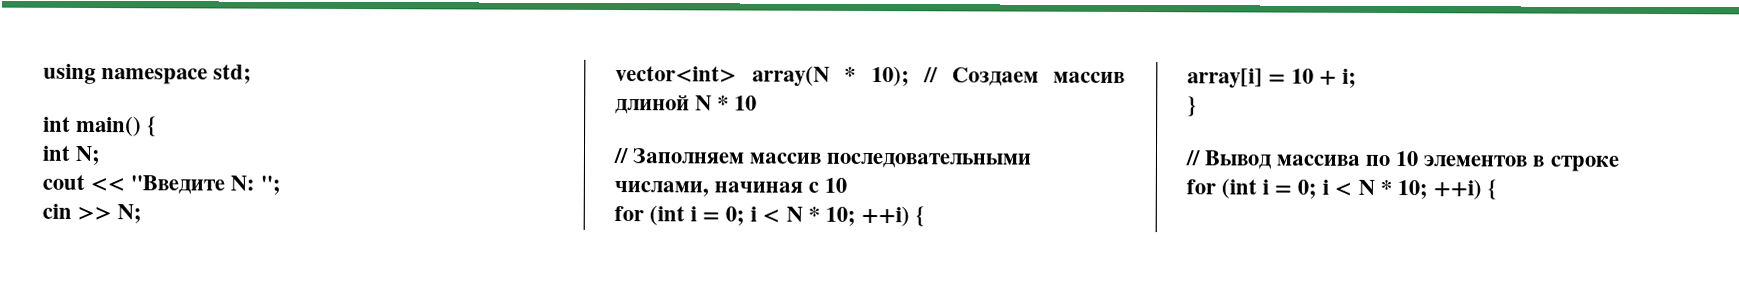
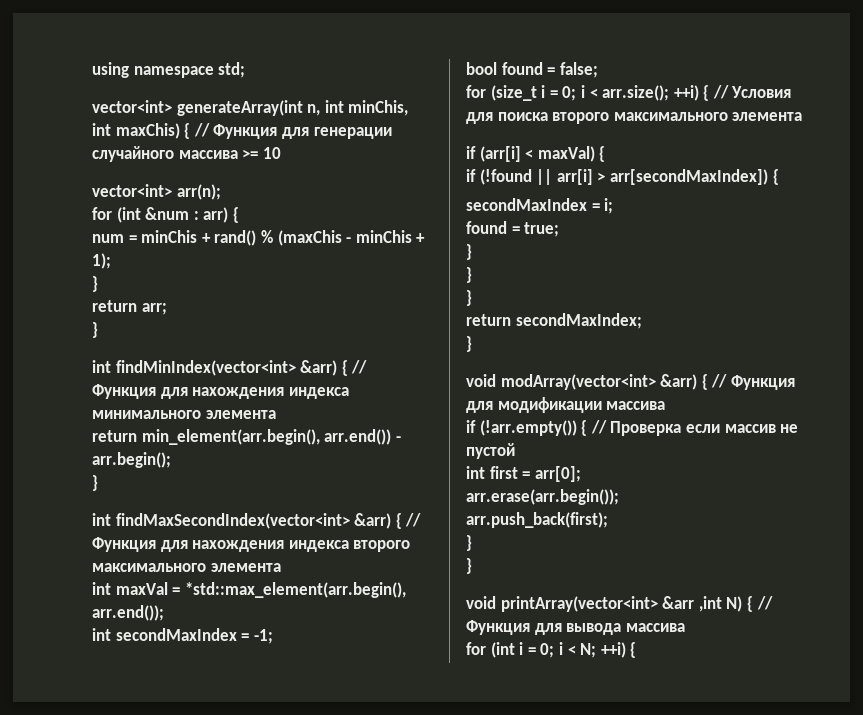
[43,115,158,137] [42,145,102,166] [42,174,282,195] [42,203,143,224] [615,65,1125,87] [615,95,758,115] [613,148,1032,169] [614,177,848,197] [614,205,925,227] [1187,68,1358,89] [1187,96,1197,117] [1185,150,1619,172] [1186,178,1497,200] int main() { // int N; // cout << "Введите N: "; // cin >> N; // vector<int> array(N * 10); // Создаем массив длиной N * 10 // // Заполняем массив последовательными числами, начиная с 10 // for (int i = 0; i < N * 10; ++i) { // array[i] = 10 + i; // } // // Вывод массива по 10 элементов в строке // for (int i = 0; i < N * 10; ++i) { -> [92,100,409,116] [92,123,392,139] [92,146,281,162] [92,184,221,200] [92,207,239,223] [92,230,426,246] [92,253,111,269] [92,276,98,292] [92,300,167,315] [92,322,98,338] [92,360,368,376] [92,384,349,399] [92,410,276,419] [92,429,401,445] [92,452,171,468] [92,475,98,491] [92,513,422,529] [92,537,411,552] [92,563,281,572] [92,582,406,598] [92,605,164,621] [92,628,273,644] [466,62,598,78] [466,85,792,101] [466,112,803,124] [466,146,606,162] [466,169,779,185] [466,198,614,214] [466,221,560,237] [466,244,472,260] [466,267,472,283] [466,290,472,306] [466,313,642,329] [466,336,472,352] [466,374,795,390] [466,397,666,413] [466,420,799,436] [466,443,515,459] [466,466,581,482] [466,489,619,505] [466,512,608,528] [466,535,472,551] [466,558,472,574] [466,596,773,612] [466,620,685,635] [466,642,637,658] vector<int> generateArray(int n, int minChis, int maxChis) { // Функция для генерации случайного массива >= 10 // vector<int> arr(n); // for (int &num : arr) { // num = minChis + rand() % (maxChis - minChis + 1); // } // return arr; // } // int findMinIndex(vector<int> &arr) { // Функция для нахождения индекса минимального элемента // return min_element(arr.begin(), arr.end()) - arr.begin(); // } // int findMaxSecondIndex(vector<int> &arr) { // Функция для нахождения индекса второго максимального элемента // int maxVal = *std::max_element(arr.begin(), arr.end()); // int secondMaxIndex = -1; // bool found = false; // for (size_t i = 0; i < arr.size(); ++i) { // Условия для поиска второго максимального элемента // if (arr[i] < maxVal) { // if (!found || arr[i] > arr[secondMaxIndex]) { // secondMaxIndex = i; // found = true; // } // } // } // return secondMaxIndex; // } // void modArray(vector<int> &arr) { // Функция для модификации массива // if (!arr.empty()) { // Проверка если массив не пустой // int first = arr[0]; // arr.erase(arr.begin()); // arr.push_back(first); // } // } // void printArray(vector<int> &arr ,int N) { // Функция для вывода массива // for (int i = 0; i < N; ++i) {

